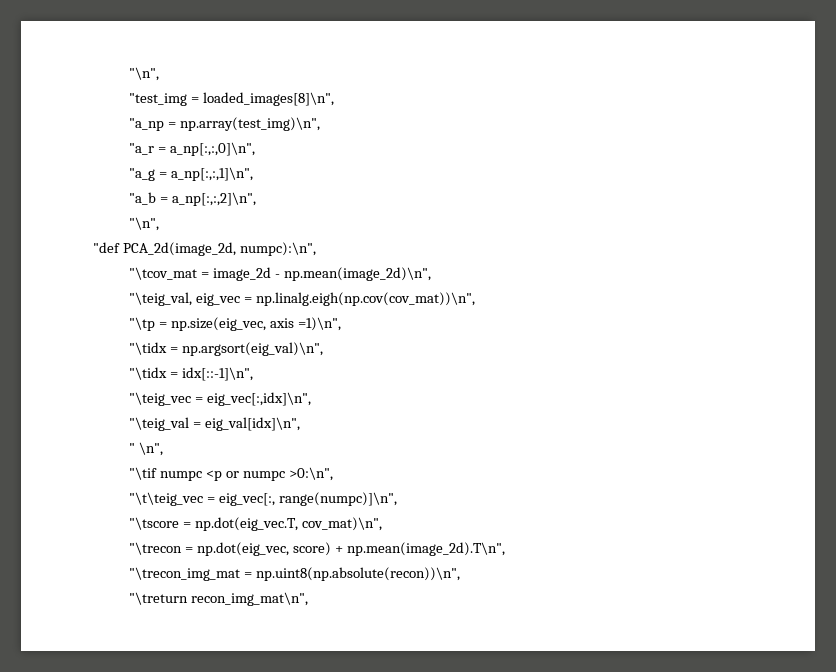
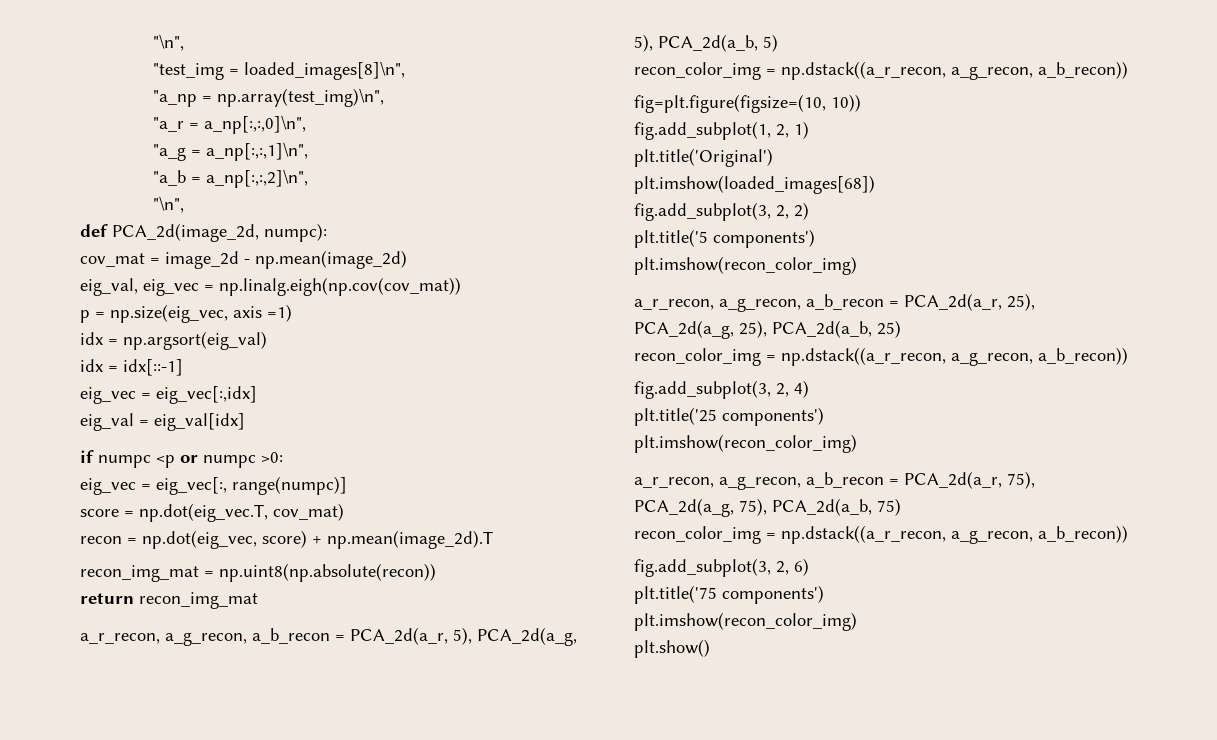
[93,242,316,256] [129,267,432,281] [129,292,476,306] [129,317,342,331] [129,342,324,356] [129,367,254,381] [129,392,312,406] [129,417,301,431] [129,442,164,456] [129,467,334,481] [129,492,398,506] [129,517,383,531] [129,542,506,556] [129,567,461,581] [129,592,309,606] "def PCA_2d(image_2d, numpc):\n", // "\tcov_mat = image_2d - np.mean(image_2d)\n", // "\teig_val, eig_vec = np.linalg.eigh(np.cov(cov_mat))\n", // "\tp = np.size(eig_vec, axis =1)\n", // "\tidx = np.argsort(eig_val)\n", // "\tidx = idx[::-1]\n", // "\teig_vec = eig_vec[:,idx]\n", // "\teig_val = eig_val[idx]\n", // " \n", // "\tif numpc <p or numpc >0:\n", // "\t\teig_vec = eig_vec[:, range(numpc)]\n", // "\tscore = np.dot(eig_vec.T, cov_mat)\n", // "\trecon = np.dot(eig_vec, score) + np.mean(image_2d).T\n", // "\trecon_img_mat = np.uint8(np.absolute(recon))\n", // "\treturn recon_img_mat\n", -> [80,223,327,242] [80,250,407,269] [80,277,461,296] [80,304,292,323] [80,331,267,350] [80,359,183,376] [80,386,257,404] [80,413,245,431] [80,450,283,468] [80,476,347,495] [80,503,344,522] [80,530,493,549] [80,563,436,582] [80,592,258,609] [80,627,577,646] [634,34,778,52] [634,61,1128,80] [634,94,861,113] [634,121,809,140] [634,148,773,167] [634,175,875,194] [634,202,809,221] [634,229,815,248] [634,256,857,275] [634,293,1035,312] [634,320,901,339] [634,347,1128,366] [634,380,809,399] [634,407,824,426] [634,434,857,453] [634,471,1035,490] [634,498,901,517] [634,525,1128,544] [634,558,809,577] [634,585,824,604] [634,612,857,631] [634,639,710,658] def PCA_2d(image_2d, numpc): // cov_mat = image_2d - np.mean(image_2d) // eig_val, eig_vec = np.linalg.eigh(np.cov(cov_mat)) // p = np.size(eig_vec, axis =1) // idx = np.argsort(eig_val) // idx = idx[::-1] // eig_vec = eig_vec[:,idx] // eig_val = eig_val[idx] // if numpc <p or numpc >0: // eig_vec = eig_vec[:, range(numpc)] // score = np.dot(eig_vec.T, cov_mat) // recon = np.dot(eig_vec, score) + np.mean(image_2d).T // recon_img_mat = np.uint8(np.absolute(recon)) // return recon_img_mat // a_r_recon, a_g_recon, a_b_recon = PCA_2d(a_r, 5), PCA_2d(a_g, 5), PCA_2d(a_b, 5) // recon_color_img = np.dstack((a_r_recon, a_g_recon, a_b_recon)) // fig=plt.figure(figsize=(10, 10)) // fig.add_subplot(1, 2, 1) // plt.title('Original') // plt.imshow(loaded_images[68]) // fig.add_subplot(3, 2, 2) // plt.title('5 components') // plt.imshow(recon_color_img) // a_r_recon, a_g_recon, a_b_recon = PCA_2d(a_r, 25), PCA_2d(a_g, 25), PCA_2d(a_b, 25) // recon_color_img = np.dstack((a_r_recon, a_g_recon, a_b_recon)) // fig.add_subplot(3, 2, 4) // plt.title('25 components') // plt.imshow(recon_color_img) // a_r_recon, a_g_recon, a_b_recon = PCA_2d(a_r, 75), PCA_2d(a_g, 75), PCA_2d(a_b, 75) // recon_color_img = np.dstack((a_r_recon, a_g_recon, a_b_recon)) // fig.add_subplot(3, 2, 6) // plt.title('75 components') // plt.imshow(recon_color_img) // plt.show()

